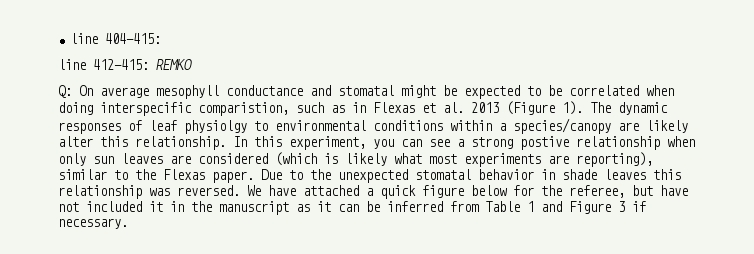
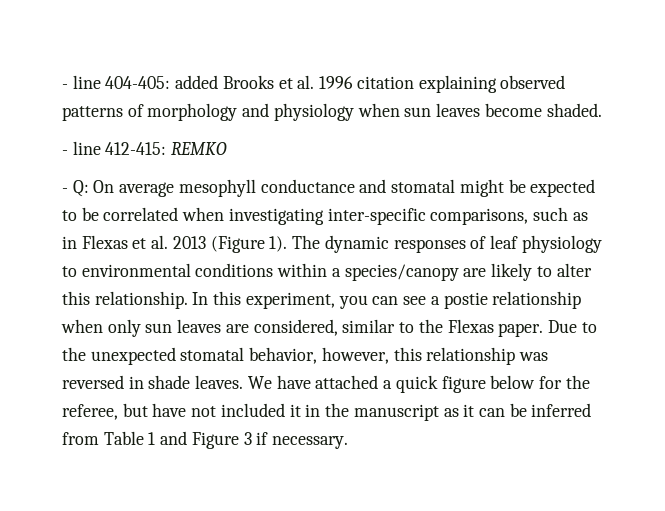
[70,33,162,44] line 404-415: // -> [62,75,566,93] [62,103,602,121] [62,150,68,155] - line 404-405: added Brooks et al. 1996 citation explaining observed patterns of morphology and physiology when sun leaves become shaded. // -
(192, 64) none -> [62,188,68,193] -
[58,102,289,116] doing interspecific comparistion, -> [228,208,529,225] investigating inter-specific comparisons,
[184,120,247,134] physiolgy -> [521,235,602,253] physiology
(688, 126) none -> [536,266,552,277] to
[471,136,569,150] strong postive -> [443,292,488,309] postie
[198,152,653,167] considered (which is likely what most experiments are reporting), -> [253,319,338,336] considered,
[478,169,681,180] [58,185,240,199] behavior in shade leaves this relationship was reversed. -> [249,347,549,365] [62,375,244,389] behavior, however, this relationship was reversed in shade leaves.

